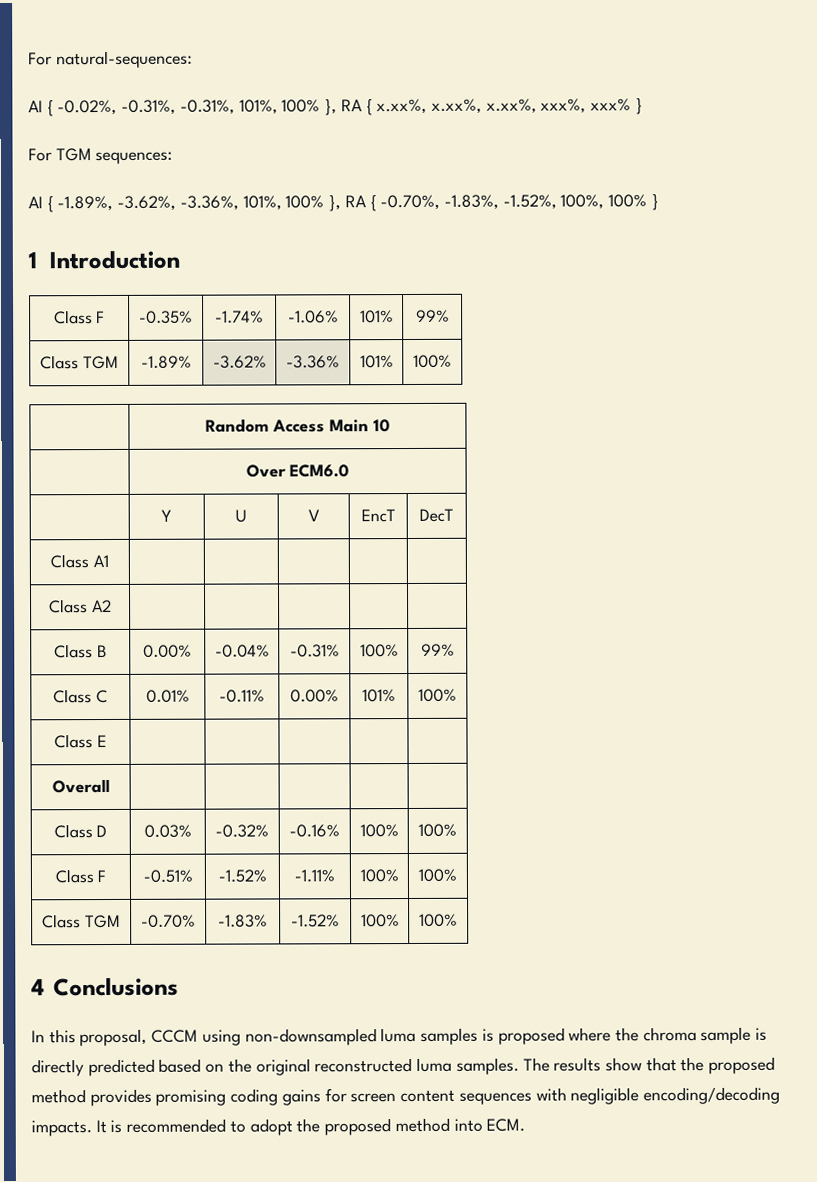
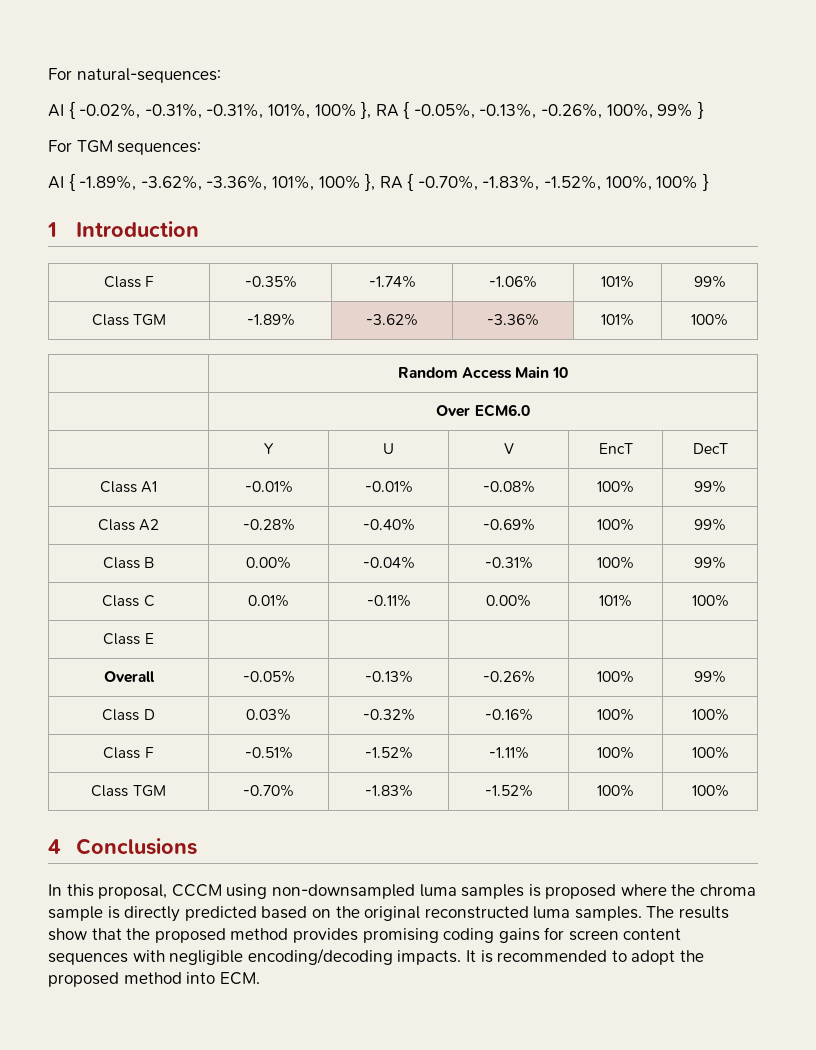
[376,98,632,115] x.xx%, x.xx%, x.xx%, xxx%, xxx% -> [413,103,694,119] -0.05%, -0.13%, -0.26%, 100%, 99%
[49,599,112,614] | | | | // Class A2 | | | | | -> [244,480,293,493] [364,480,413,493] [482,480,535,493] [597,480,634,493] [694,480,726,493] [97,519,160,531] [242,518,295,531] [362,518,415,531] [482,518,535,531] [597,518,634,531] [694,518,726,531] -0.01% | -0.01% | -0.08% | 100% | 99% // Class A2 | -0.28% | -0.40% | -0.69% | 100% | 99%
(110, 786) | | | | -> [242,670,295,683] [364,670,413,683] [482,670,535,683] [597,670,634,683] [694,670,726,683] -0.05% | -0.13% | -0.26% | 100% | 99%

